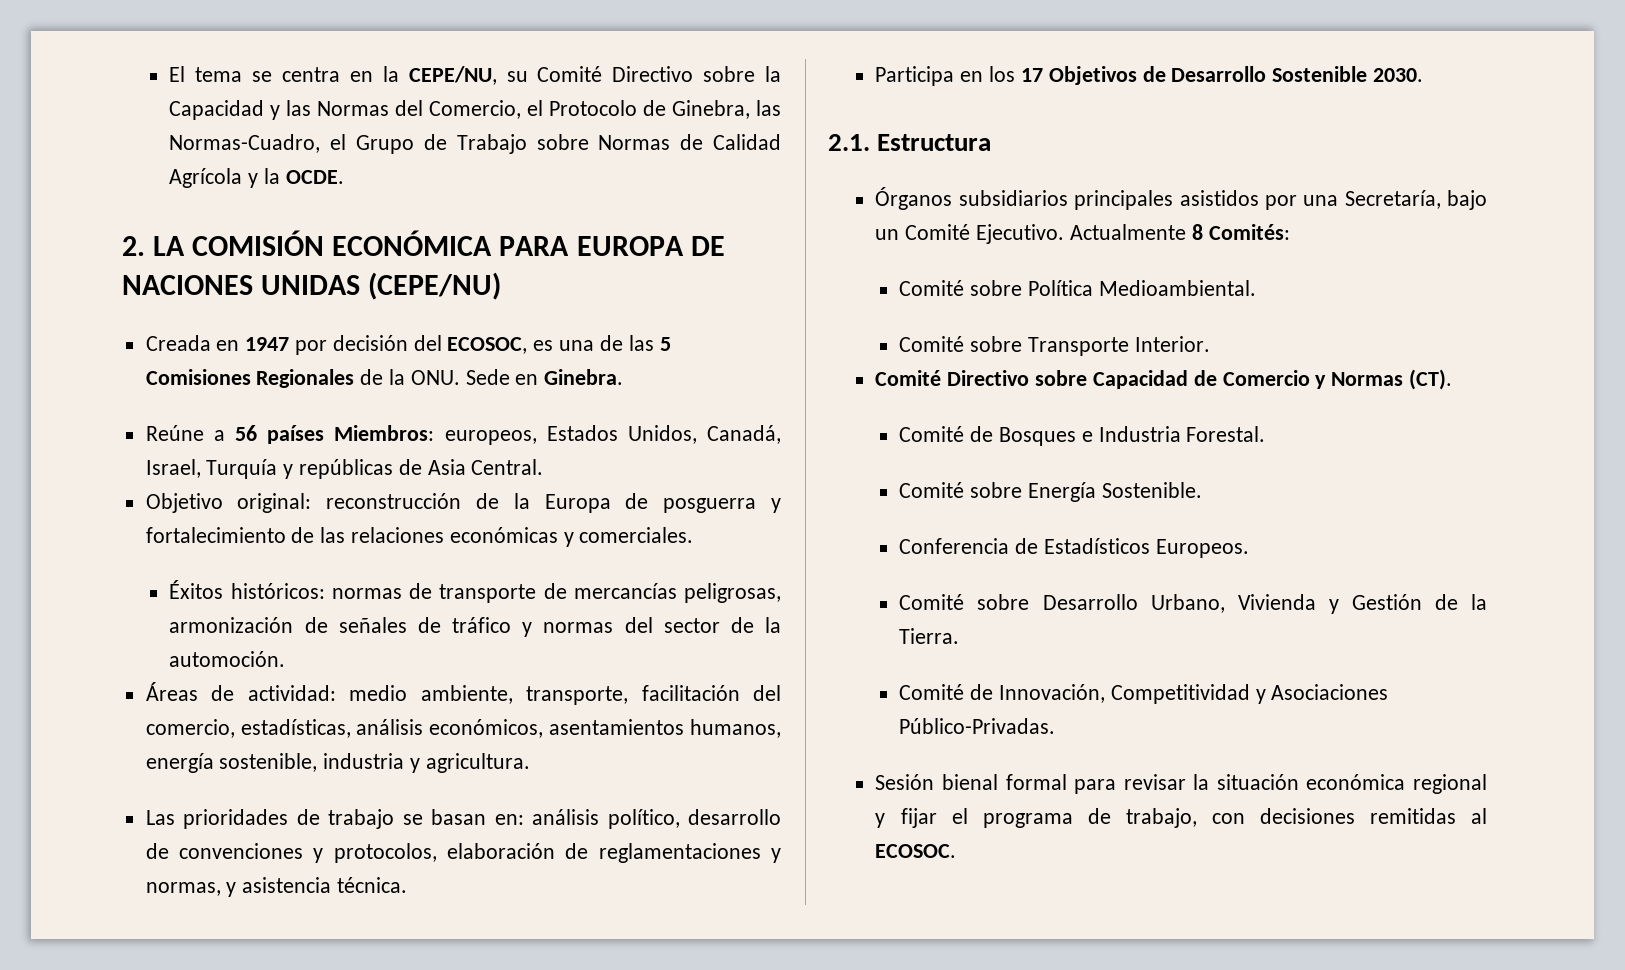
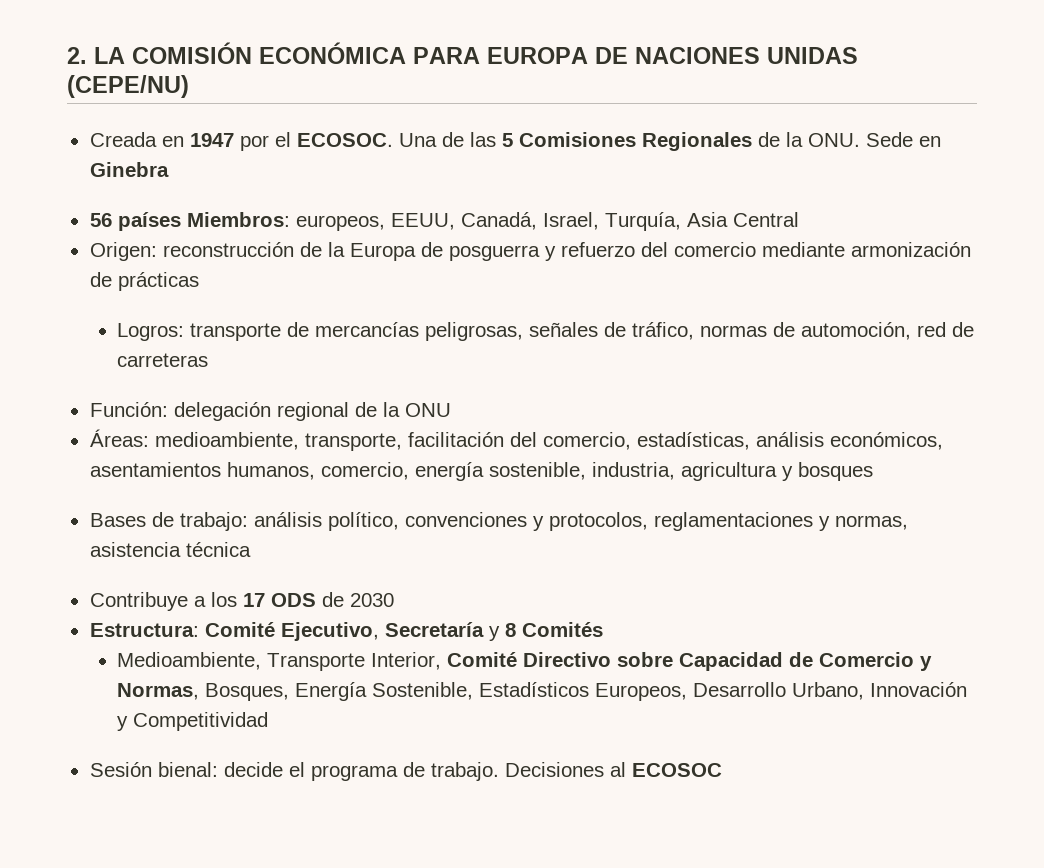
[169,66,781,85] [169,100,781,120] [169,134,781,154] [169,168,344,188] El tema se centra en la CEPE/NU, su Comité Directivo sobre la Capacidad y las Normas del Comercio, el Protocolo de Ginebra, las Normas-Cuadro, el Grupo de Trabajo sobre Normas de Calidad Agrícola y la OCDE. // -> (67, 55) none
[332,335,595,354] decisión del ECOSOC, es una -> [274,132,437,147] el ECOSOC. Una
[544,369,624,385] [145,425,225,441] Ginebra. // Reúne a -> [89,162,169,177] Ginebra //
[546,425,781,444] [145,459,544,479] [145,493,312,513] Estados Unidos, Canadá, Israel, Turquía y repúblicas de Asia Central. // Objetivo original: -> [390,212,799,231] [89,242,157,261] EEUU, Canadá, Israel, Turquía, Asia Central // Origen:
[145,527,694,547] [169,580,781,603] [169,617,781,637] [169,651,286,667] [145,682,513,704] fortalecimiento de las relaciones económicas y comerciales. // Éxitos históricos: normas de transporte de mercancías peligrosas, armonización de señales de tráfico y normas del sector de la automoción. // Áreas de actividad: medio ambiente, -> [560,242,971,257] [89,272,199,291] [117,322,975,341] [117,353,209,367] [89,402,451,421] [89,429,299,450] refuerzo del comercio mediante armonización de prácticas // Logros: transporte de mercancías peligrosas, señales de tráfico, normas de automoción, red de carreteras // Función: delegación regional de la ONU // Áreas: medioambiente,
(781, 728) none -> [320,462,409,480] comercio,
[323,753,530,773] [145,809,782,829] [145,843,169,859] industria y agricultura. // Las prioridades de trabajo se basan en: análisis político, desarrollo de -> [591,462,873,481] [89,512,399,531] industria, agricultura y bosques // Bases de trabajo: análisis político,
[446,843,589,859] elaboración de -> (648, 521) none
[226,877,408,897] [875,66,1423,86] [828,134,992,151] [875,187,1487,210] [875,224,1290,244] [899,280,1256,296] [899,336,1210,356] y asistencia técnica. // Participa en los 17 Objetivos de Desarrollo Sostenible 2030. // 2.1. Estructura // Órganos subsidiarios principales asistidos por una Secretaría, bajo un Comité Ejecutivo. Actualmente 8 Comités: // Comité sobre Política Medioambiental. // Comité sobre Transporte Interior. // -> [89,542,251,557] [89,592,394,611] [89,622,603,641] [117,652,442,671] asistencia técnica // Contribuye a los 17 ODS de 2030 // Estructura: Comité Ejecutivo, Secretaría y 8 Comités // Medioambiente, Transporte Interior,
[1331,369,1452,390] [899,426,1266,446] [899,482,1202,502] [899,538,1249,558] [899,594,1487,614] [899,628,960,644] [899,684,1389,704] [899,718,1056,734] [875,774,1487,794] [875,808,1487,828] [875,844,957,858] Normas (CT). // Comité de Bosques e Industria Forestal. // Comité sobre Energía Sostenible. // Conferencia de Estadísticos Europeos. // Comité sobre Desarrollo Urbano, Vivienda y Gestión de la Tierra. // Comité de Innovación, Competitividad y Asociaciones Público-Privadas. // Sesión bienal formal para revisar la situación económica regional y fijar el programa de trabajo, con decisiones remitidas al ECOSOC. -> [117,682,968,701] [117,712,269,731] [89,762,722,781] Normas, Bosques, Energía Sostenible, Estadísticos Europeos, Desarrollo Urbano, Innovación y Competitividad // Sesión bienal: decide el programa de trabajo. Decisiones al ECOSOC

